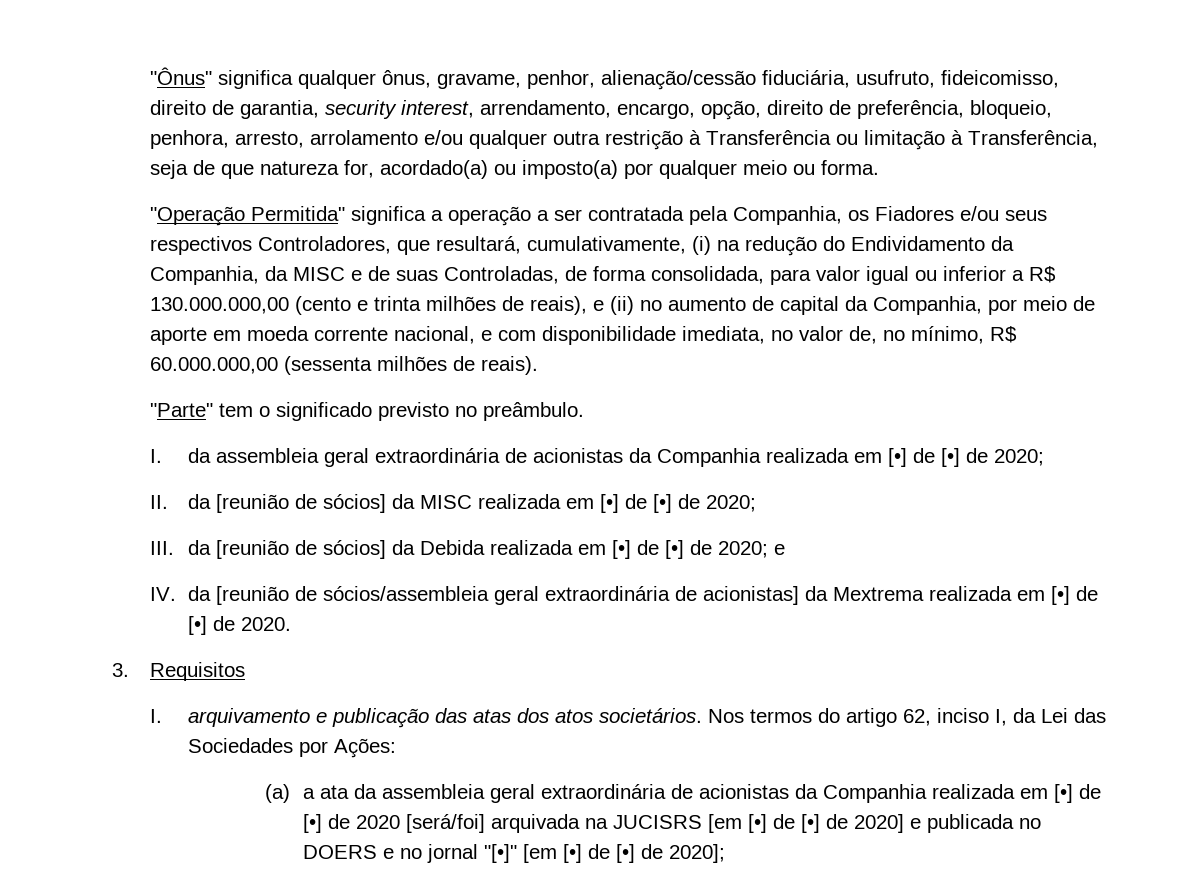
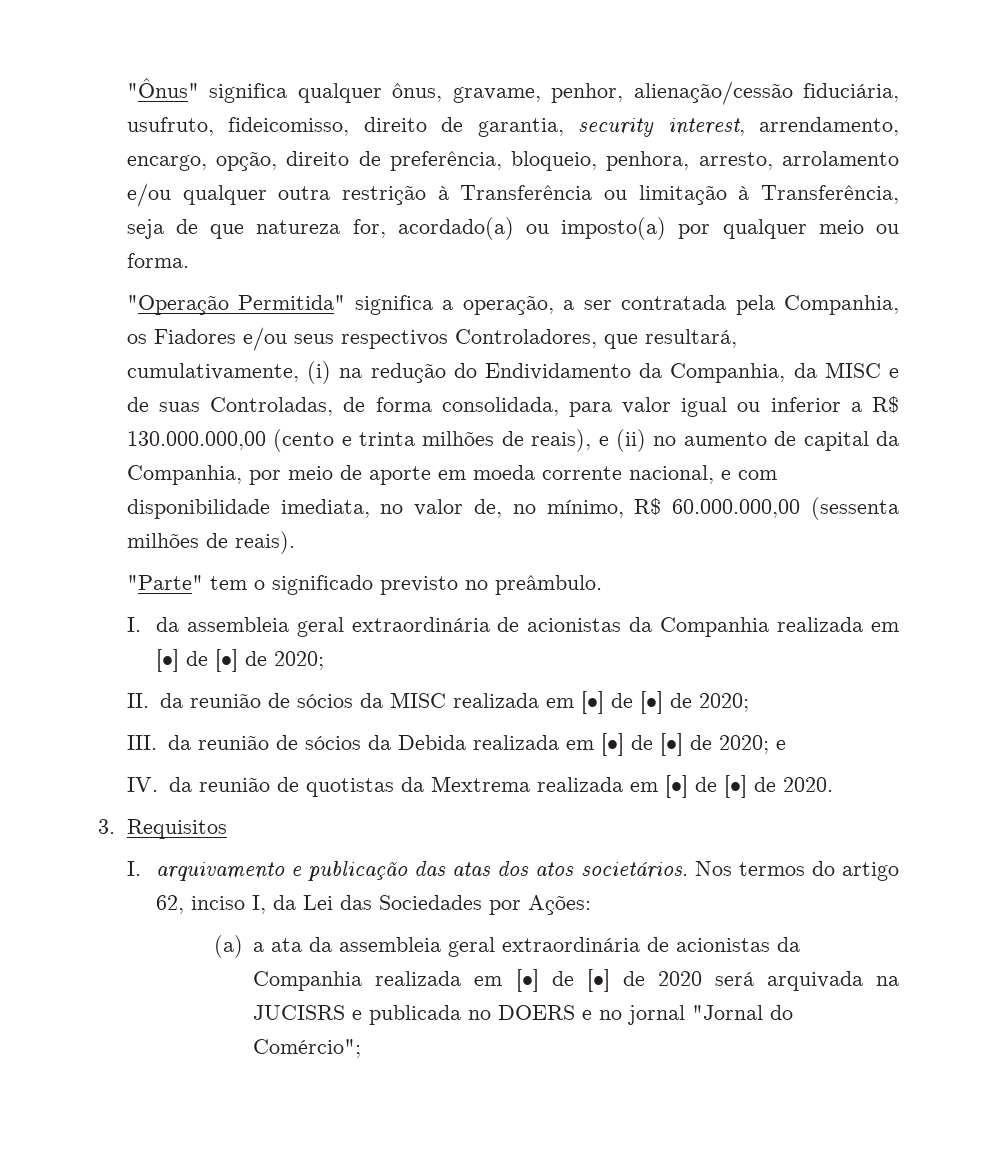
[448,206,532,226] operação -> [462,295,554,315] operação,
[216,494,387,513] [reunião de sócios] -> [189,693,353,708] reunião de sócios
[216,540,387,559] [reunião de sócios] -> [197,735,361,750] reunião de sócios
[216,586,800,605] [reunião de sócios/assembleia geral extraordinária de acionistas] -> [198,777,394,797] reunião de quotistas
[405,814,485,833] [será/foi] -> [714,972,754,986] será
[707,814,904,833] [em [•] de [•] de 2020] -> (346, 1012) none
[483,844,725,863] "[•]" [em [•] de [•] de 2020]; -> [692,1005,794,1020] [253,1039,362,1058] "Jornal do Comércio";

